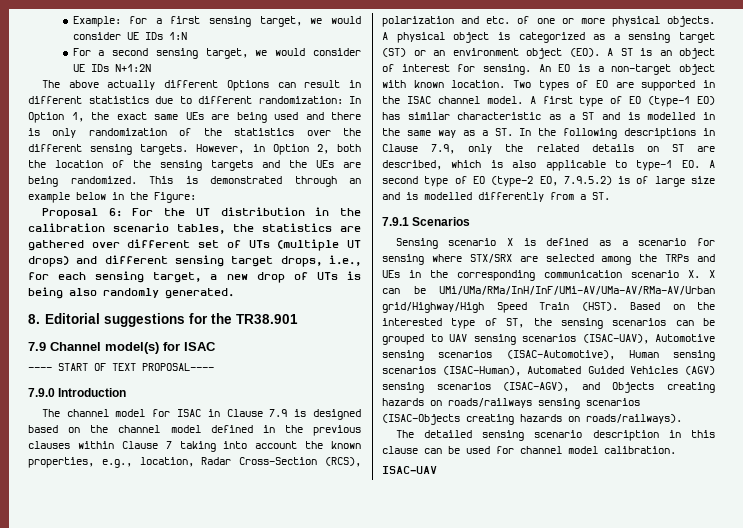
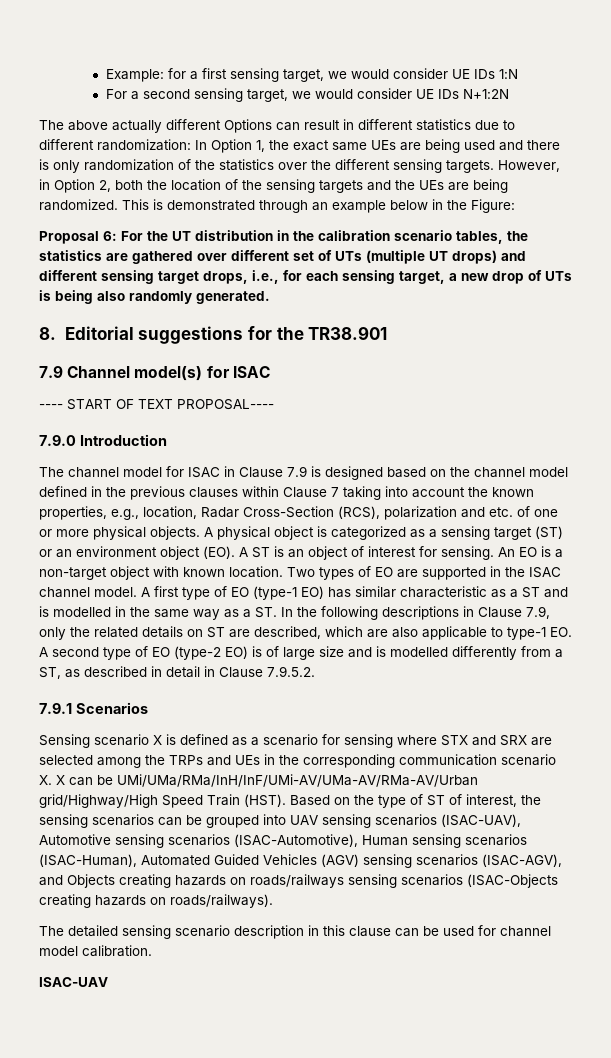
[490,160,503,168] is -> [367,629,388,638] are
[539,176,612,186] EO, 7.9.5.2) -> [225,646,248,659] EO)
[592,192,610,200] ST. -> [39,666,315,679] ST, as described in detail in Clause 7.9.5.2.
[469,254,512,263] STX/SRX -> [441,735,527,746] STX and SRX
[382,318,525,329] interested type of ST, -> [378,794,517,808] type of ST of interest,
[430,334,443,342] to -> [263,814,286,825] into

